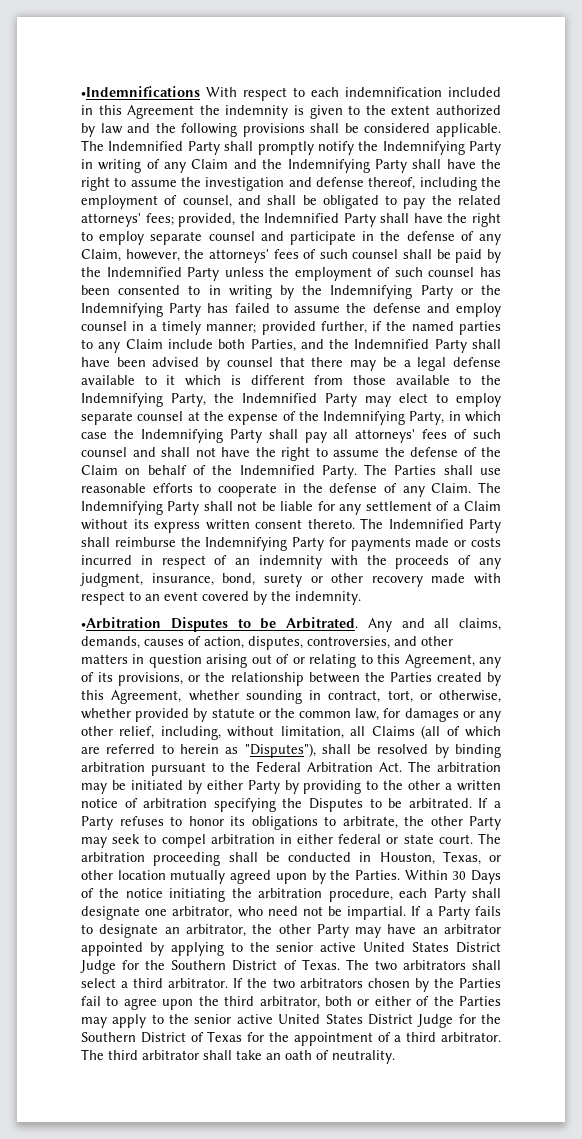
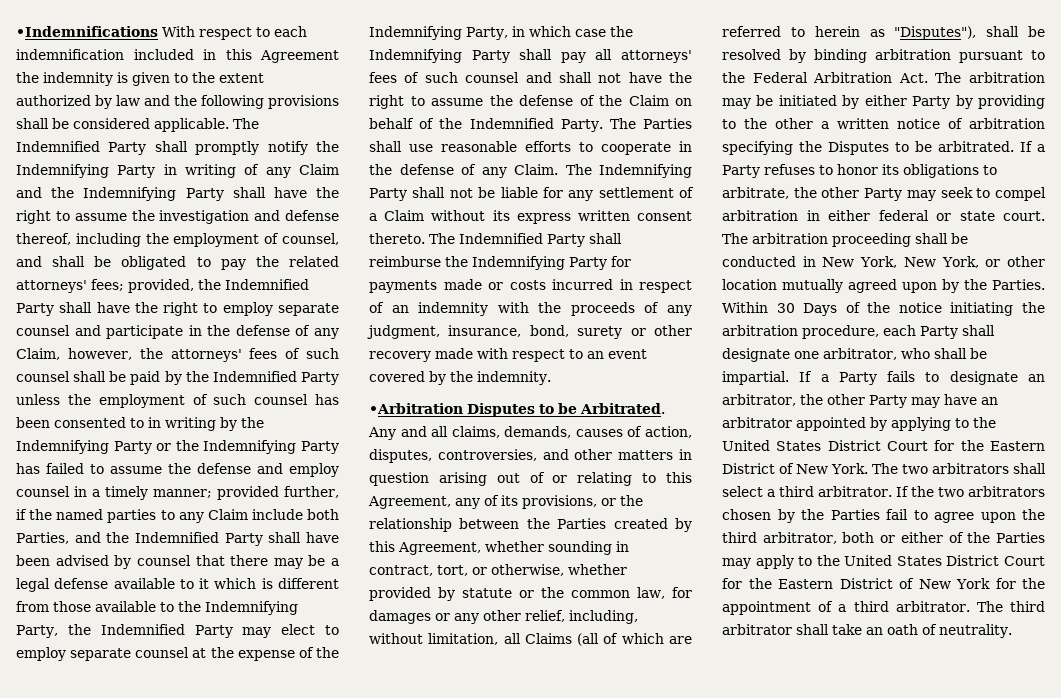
[379,851,481,865] Houston, Texas, -> [822,256,979,268] New York, New York,
[267,906,323,916] need not -> [933,348,967,359] shall
[276,942,502,953] [80,959,340,974] senior active United States District Judge for the Southern District of Texas. -> [722,440,1045,451] [722,463,869,474] United States District Court for the Eastern District of New York.
[194,1014,502,1028] [81,1031,243,1043] senior active United States District Judge for the Southern District of Texas -> [844,555,1045,566] [722,578,991,589] United States District Court for the Eastern District of New York

